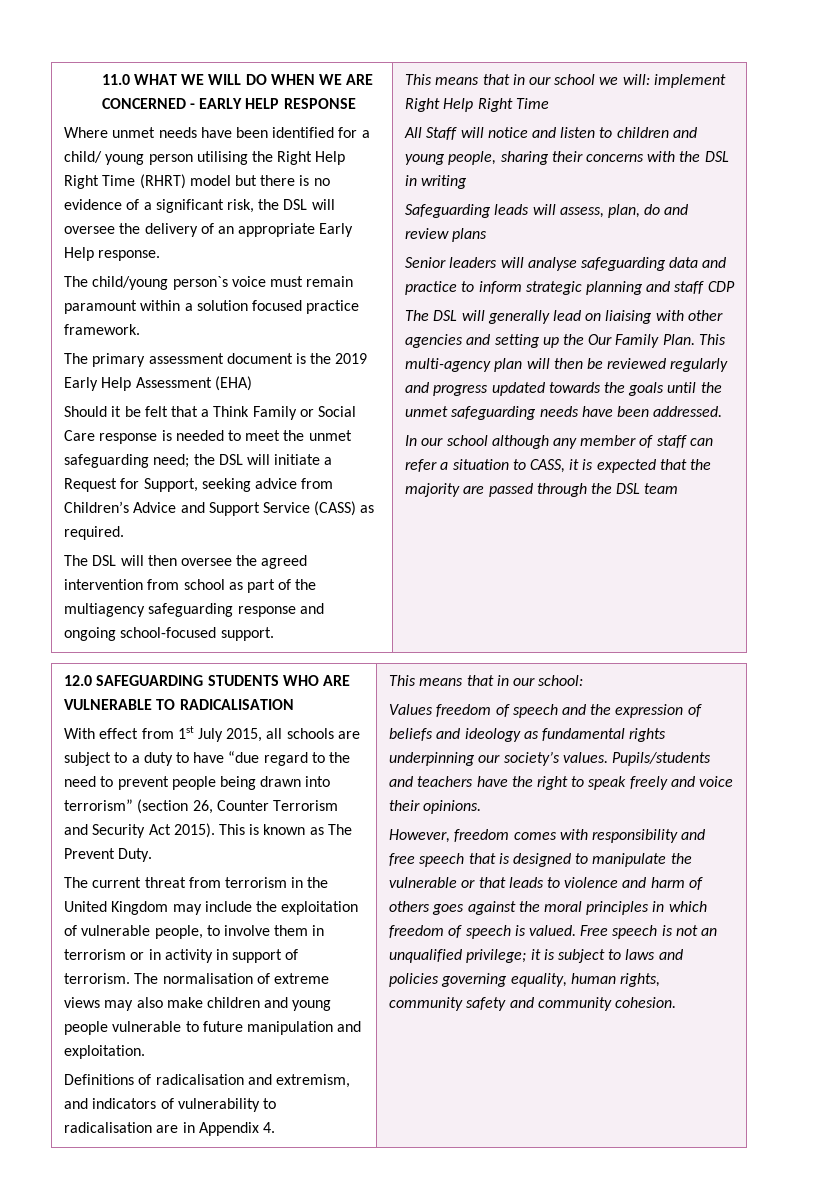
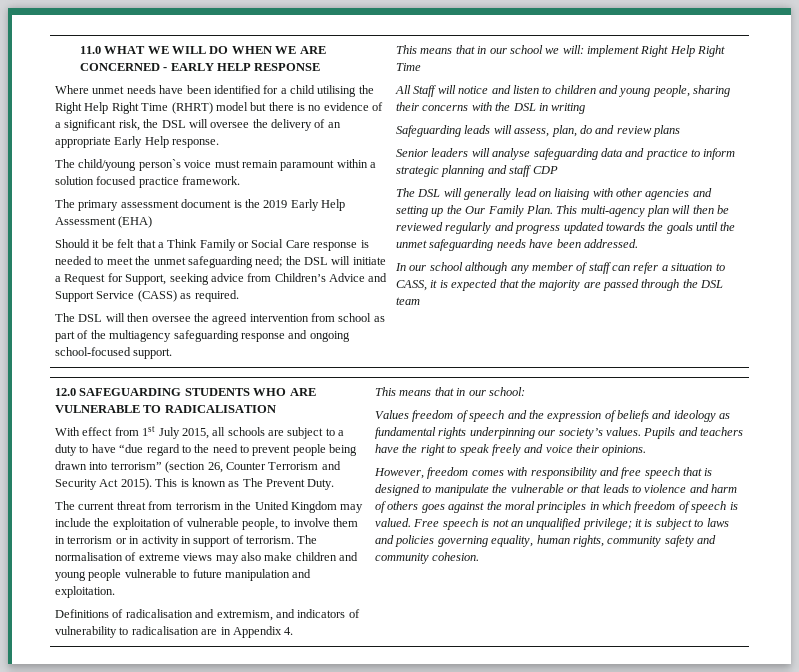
[64,151,193,165] child/ young person -> [290,85,316,94] child
[612,752,712,766] Pupils/students -> [643,427,676,439] Pupils

